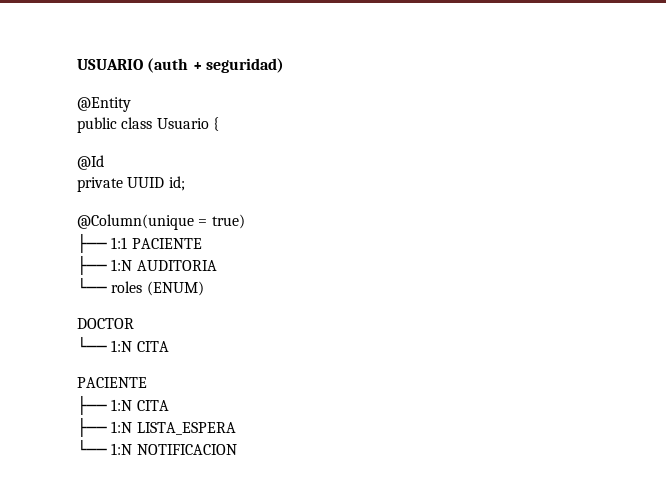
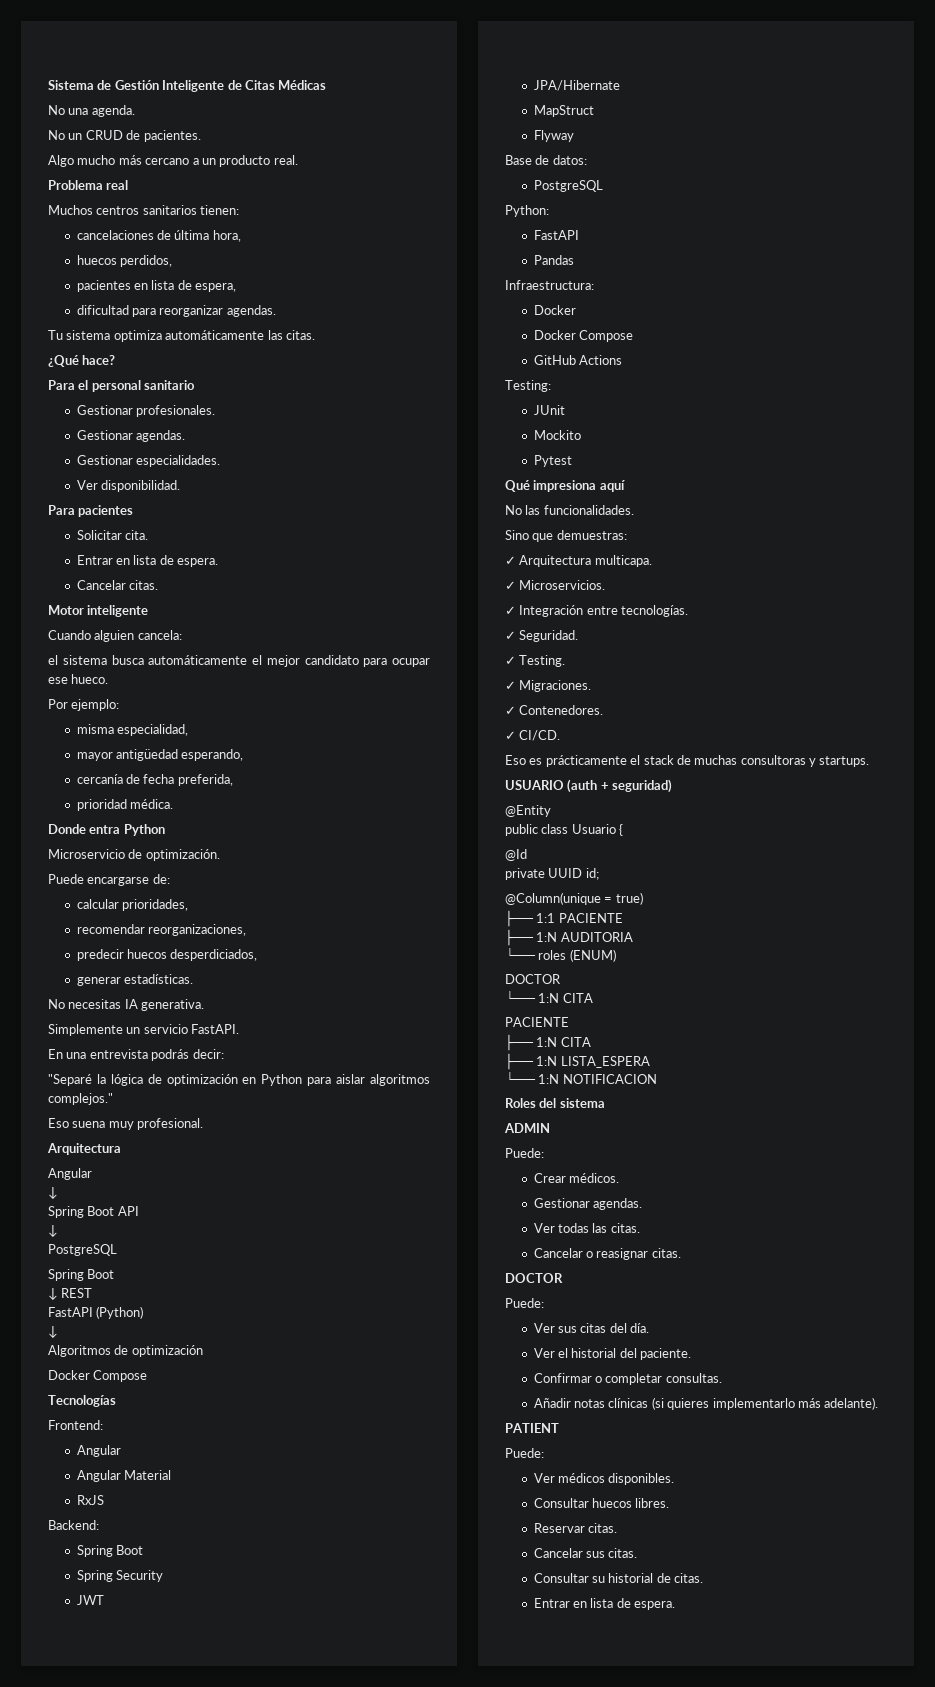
(77, 64) none -> [48,80,327,92] [48,105,135,117] [48,130,201,142] [48,155,298,167] [48,180,129,190] [48,205,240,215] [76,230,241,242] [76,255,173,267] [76,280,237,292] [76,305,276,317] [48,330,315,342] [48,355,116,367] [48,380,196,392] [76,405,216,417] [76,430,186,442] [76,455,221,467] [76,480,181,492] [48,505,134,517] [76,530,149,540] [76,555,219,567] [76,580,159,590] [48,605,149,617] [48,630,182,642] [48,655,430,667] [48,674,109,684] [48,699,120,711] [76,724,189,736] [76,749,244,761] [76,774,233,786] [76,799,174,811] [48,824,165,836] [48,849,220,861] [48,874,170,886] [76,899,189,911] [76,924,247,936] [76,949,258,961] [76,974,194,986] [48,999,205,1011] [48,1024,240,1036] [48,1049,224,1061] [48,1074,431,1086] [48,1093,113,1105] [48,1118,204,1130] [47,1143,121,1155] [48,1168,92,1180] [48,1187,58,1200] [48,1206,139,1218] [48,1225,58,1238] [48,1244,117,1256] [48,1269,115,1281] [48,1288,93,1301] [48,1306,144,1319] [48,1326,58,1339] [48,1345,203,1357] [48,1370,148,1382] [48,1395,116,1407] [48,1420,103,1430] [76,1445,121,1457] [76,1470,172,1482] [76,1495,104,1505] [48,1520,99,1530] [76,1545,144,1557] [76,1570,164,1582] [76,1595,104,1605] [533,80,620,91] [533,105,594,117] [533,130,574,142] [505,155,587,165] [533,180,603,192] [505,205,549,217] [533,230,579,240] [533,255,574,265] [505,280,594,290] [533,305,576,315] [533,330,634,342] [533,355,623,365] [505,380,551,392] [533,405,565,415] [533,430,581,440] [533,455,572,467] [505,480,625,492] [505,505,634,515] [505,530,627,542] [505,555,652,567] [505,580,606,590] [505,605,689,617] [505,630,579,642] [505,655,566,667] [505,680,592,692] [505,705,604,715] [505,730,561,741] [505,755,870,767] Sistema de Gestión Inteligente de Citas Médicas // No una agenda. // No un CRUD de pacientes. // Algo mucho más cercano a un producto real. // Problema real // Muchos centros sanitarios tienen: // cancelaciones de última hora, // huecos perdidos, // pacientes en lista de espera, // dificultad para reorganizar agendas. // Tu sistema optimiza automáticamente las citas. // ¿Qué hace? // Para el personal sanitario // Gestionar profesionales. // Gestionar agendas. // Gestionar especialidades. // Ver disponibilidad. // Para pacientes // Solicitar cita. // Entrar en lista de espera. // Cancelar citas. // Motor inteligente // Cuando alguien cancela: // el sistema busca automáticamente el mejor candidato para ocupar ese hueco. // Por ejemplo: // misma especialidad, // mayor antigüedad esperando, // cercanía de fecha preferida, // prioridad médica. // Donde entra Python // Microservicio de optimización. // Puede encargarse de: // calcular prioridades, // recomendar reorganizaciones, // predecir huecos desperdiciados, // generar estadísticas. // No necesitas IA generativa. // Simplemente un servicio FastAPI. // En una entrevista podrás decir: // "Separé la lógica de optimización en Python para aislar algoritmos complejos." // Eso suena muy profesional. // Arquitectura // Angular // ↓ // Spring Boot API // ↓ // PostgreSQL // Spring Boot // ↓ REST // FastAPI (Python) // ↓ // Algoritmos de optimización // Docker Compose // Tecnologías // Frontend: // Angular // Angular Material // RxJS // Backend: // Spring Boot // Spring Security // JWT // JPA/Hibernate // MapStruct // Flyway // Base de datos: // PostgreSQL // Python: // FastAPI // Pandas // Infraestructura: // Docker // Docker Compose // GitHub Actions // Testing: // JUnit // Mockito // Pytest // Qué impresiona aquí // No las funcionalidades. // Sino que demuestras: // ✓ Arquitectura multicapa. // ✓ Microservicios. // ✓ Integración entre tecnologías. // ✓ Seguridad. // ✓ Testing. // ✓ Migraciones. // ✓ Contenedores. // ✓ CI/CD. // Eso es prácticamente el stack de muchas consultoras y startups. //
(237, 449) none -> [505,1098,605,1108] [504,1123,550,1133] [505,1148,544,1158] [533,1173,620,1183] [533,1198,643,1210] [533,1223,640,1233] [533,1248,681,1260] [505,1273,563,1283] [505,1298,544,1308] [533,1323,650,1333] [533,1348,692,1360] [533,1373,722,1385] [533,1397,879,1410] [505,1423,559,1433] [505,1448,544,1458] [533,1473,675,1485] [533,1498,670,1508] [533,1523,618,1533] [533,1548,638,1558] [533,1573,704,1583] [533,1598,676,1610] // Roles del sistema // ADMIN // Puede: // Crear médicos. // Gestionar agendas. // Ver todas las citas. // Cancelar o reasignar citas. // DOCTOR // Puede: // Ver sus citas del día. // Ver el historial del paciente. // Confirmar o completar consultas. // Añadir notas clínicas (si quieres implementarlo más adelante). // PATIENT // Puede: // Ver médicos disponibles. // Consultar huecos libres. // Reservar citas. // Cancelar sus citas. // Consultar su historial de citas. // Entrar en lista de espera.

